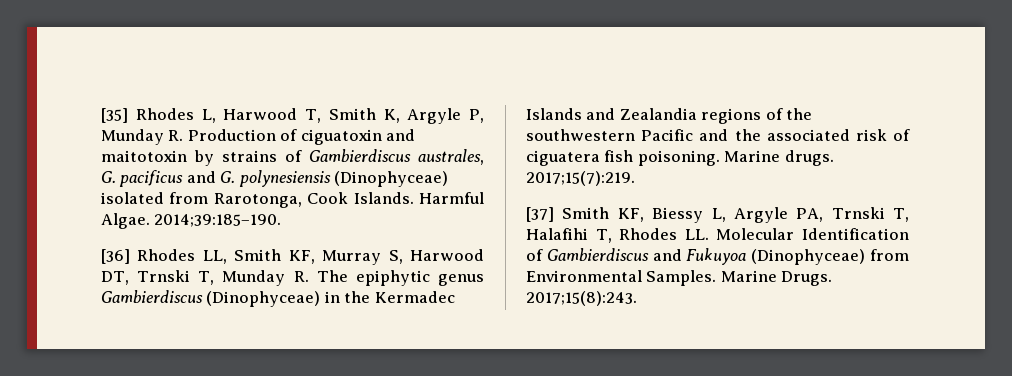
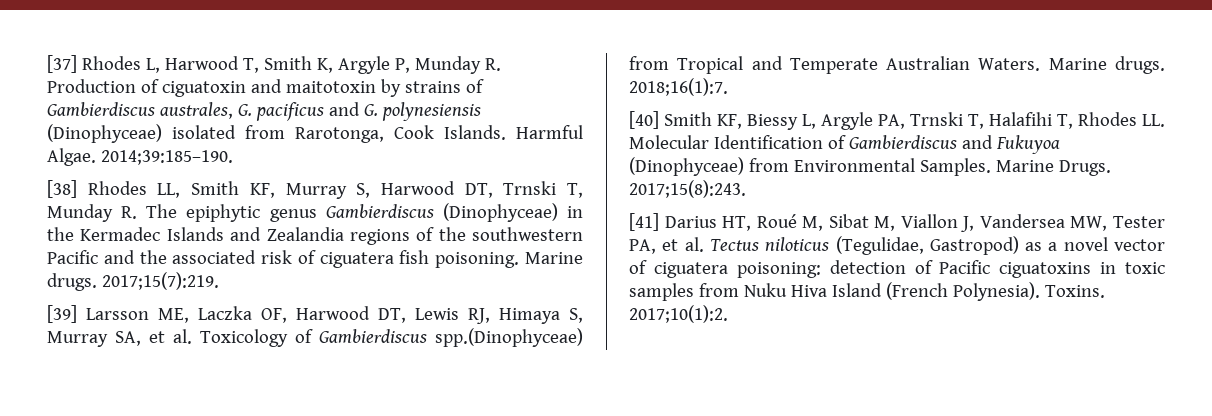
[101,108,128,123] [35] -> [47,55,77,73] [37]
[101,249,130,264] [36] -> [47,180,77,198] [38]
[526,207,554,222] [37] -> [47,305,583,324] [47,328,583,347] [629,56,1165,74] [629,78,728,96] [629,111,659,129] [39] Larsson ME, Laczka OF, Harwood DT, Lewis RJ, Himaya S, Murray SA, et al. Toxicology of Gambierdiscus spp.(Dinophyceae) from Tropical and Temperate Australian Waters. Marine drugs. 2018;16(1):7. // [40]
(637, 298) none -> [629,213,1166,232] [629,236,1165,255] [629,260,1165,278] [629,282,1105,301] [629,305,728,323] // [41] Darius HT, Roué M, Sibat M, Viallon J, Vandersea MW, Tester PA, et al. Tectus niloticus (Tegulidae, Gastropod) as a novel vector of ciguatera poisoning: detection of Pacific ciguatoxins in toxic samples from Nuku Hiva Island (French Polynesia). Toxins. 2017;10(1):2.

